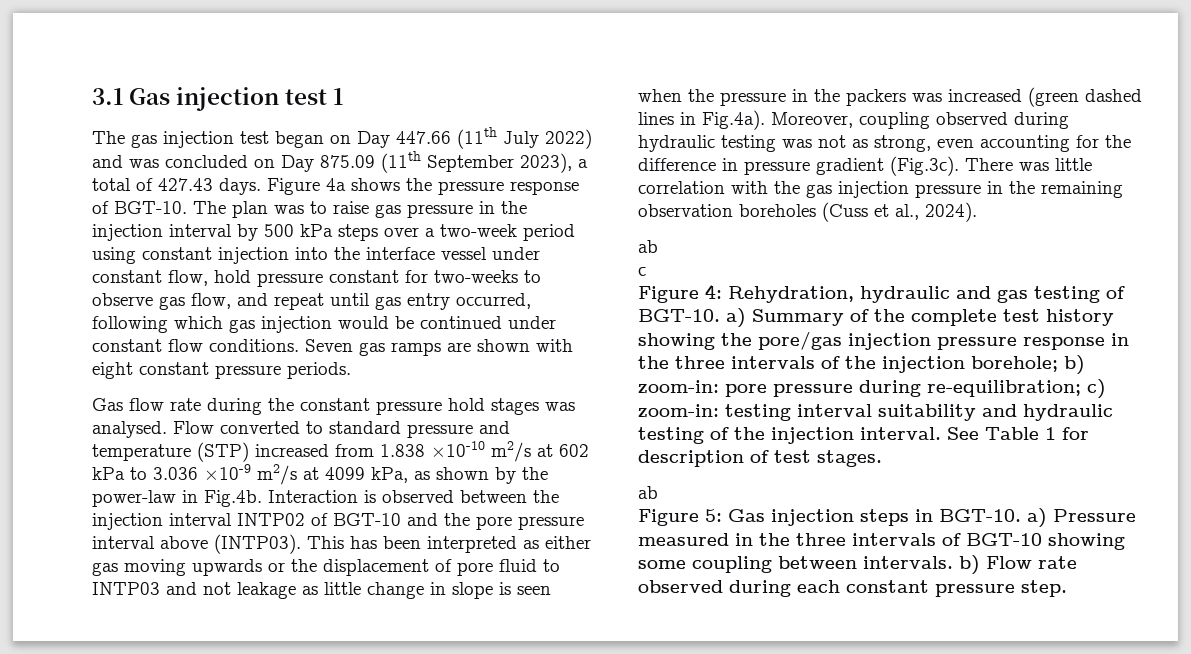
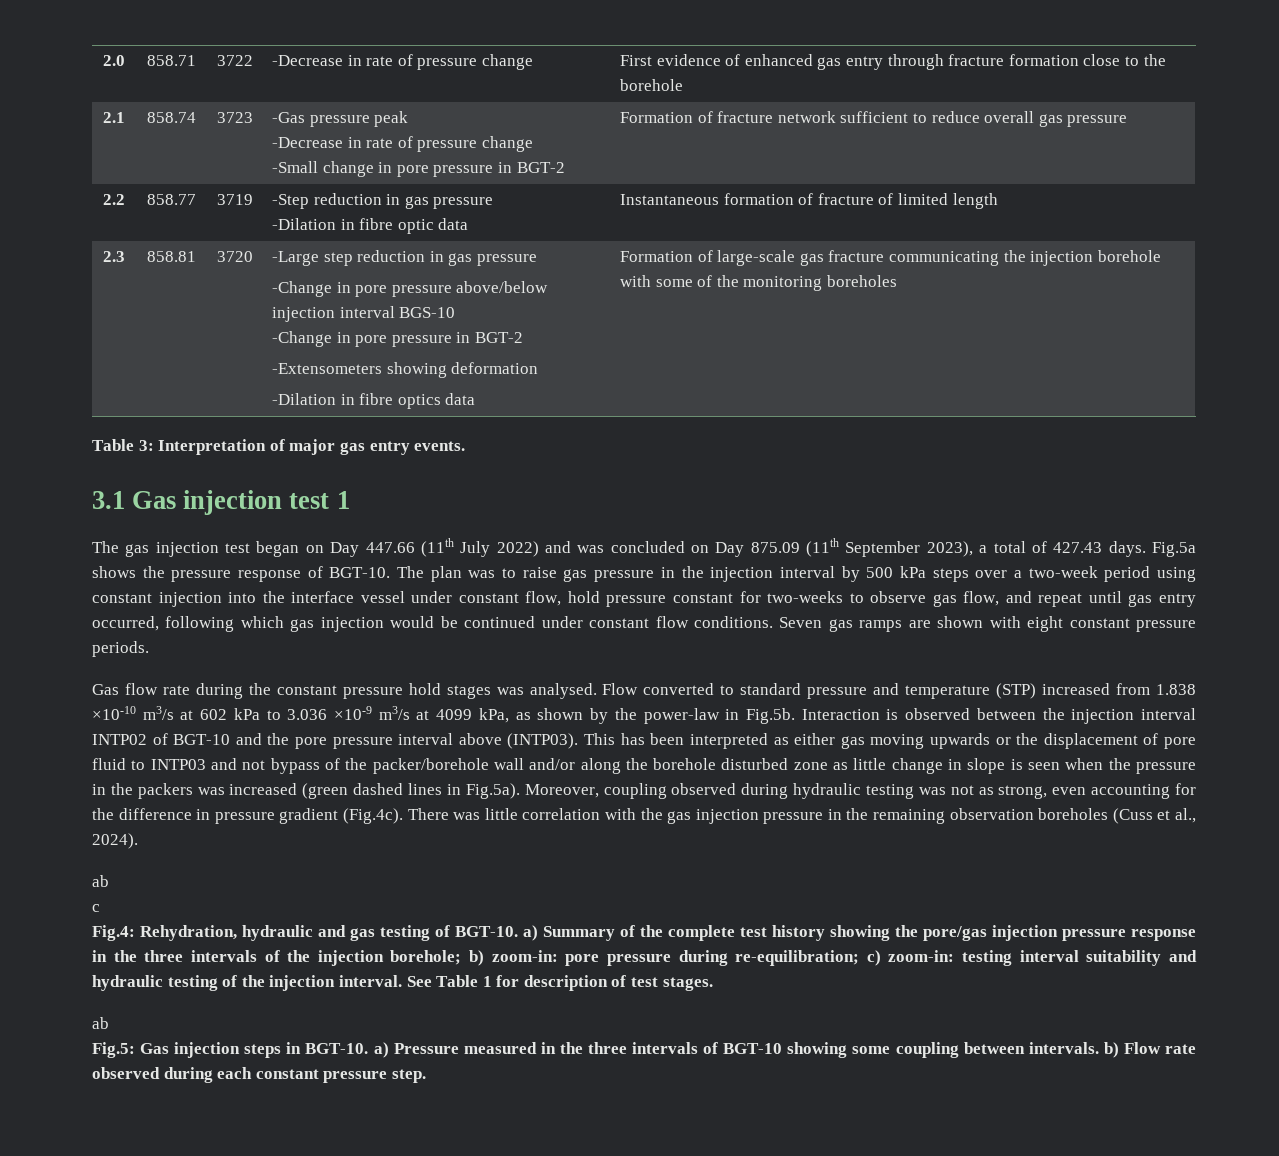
(92, 96) none -> [103,55,125,66] [146,55,196,66] [216,55,253,66] [272,54,533,70] [620,54,1166,70] [620,79,684,91] [103,112,125,123] [146,112,196,123] [216,112,253,123] [272,111,409,127] [272,136,533,152] [272,161,565,177] [620,111,1128,127] [103,194,125,205] [146,194,196,205] [216,194,253,205] [272,193,494,209] [272,218,469,234] [620,193,998,209] [103,251,125,262] [146,251,196,262] [216,251,253,262] [272,250,537,266] [272,281,549,297] [272,306,456,322] [272,331,523,347] [272,362,539,378] [272,393,476,409] [620,250,1161,266] [620,275,897,291] [92,439,466,455] 2.0 | 858.71 | 3722 | -Decrease in rate of pressure change | First evidence of enhanced gas entry through fracture formation close to the borehole // 2.1 | 858.74 | 3723 | -Gas pressure peak // -Decrease in rate of pressure change // -Small change in pore pressure in BGT-2 | Formation of fracture network sufficient to reduce overall gas pressure // 2.2 | 858.77 | 3719 | -Step reduction in gas pressure // -Dilation in fibre optic data | Instantaneous formation of fracture of limited length // 2.3 | 858.81 | 3720 | -Large step reduction in gas pressure // -Change in pore pressure above/below injection interval BGS-10 // -Change in pore pressure in BGT-2 // -Extensometers showing deformation // -Dilation in fibre optics data | Formation of large-scale gas fracture communicating the injection borehole with some of the monitoring boreholes // Table 3: Interpretation of major gas entry events. //
[267,178,346,195] Figure 4a -> [1152,542,1197,557] Fig.5a
[491,441,531,462] m2/s -> [142,706,174,720] m3/s
[257,464,297,485] m2/s -> [378,706,410,720] m3/s
[204,490,262,507] Fig.4b. -> [745,708,795,724] Fig.5b.
[237,582,296,599] leakage -> [270,758,828,774] bypass of the packer/borehole wall and/or along the borehole disturbed zone
[702,110,765,130] Fig.4a). -> [465,783,520,799] Fig.5a).
[890,156,959,176] (Fig.3c). -> [342,808,403,824] (Fig.4c).
[638,284,722,303] Figure 4: -> [92,925,135,941] Fig.4:
[638,509,722,526] Figure 5: -> [92,1042,135,1058] Fig.5:

